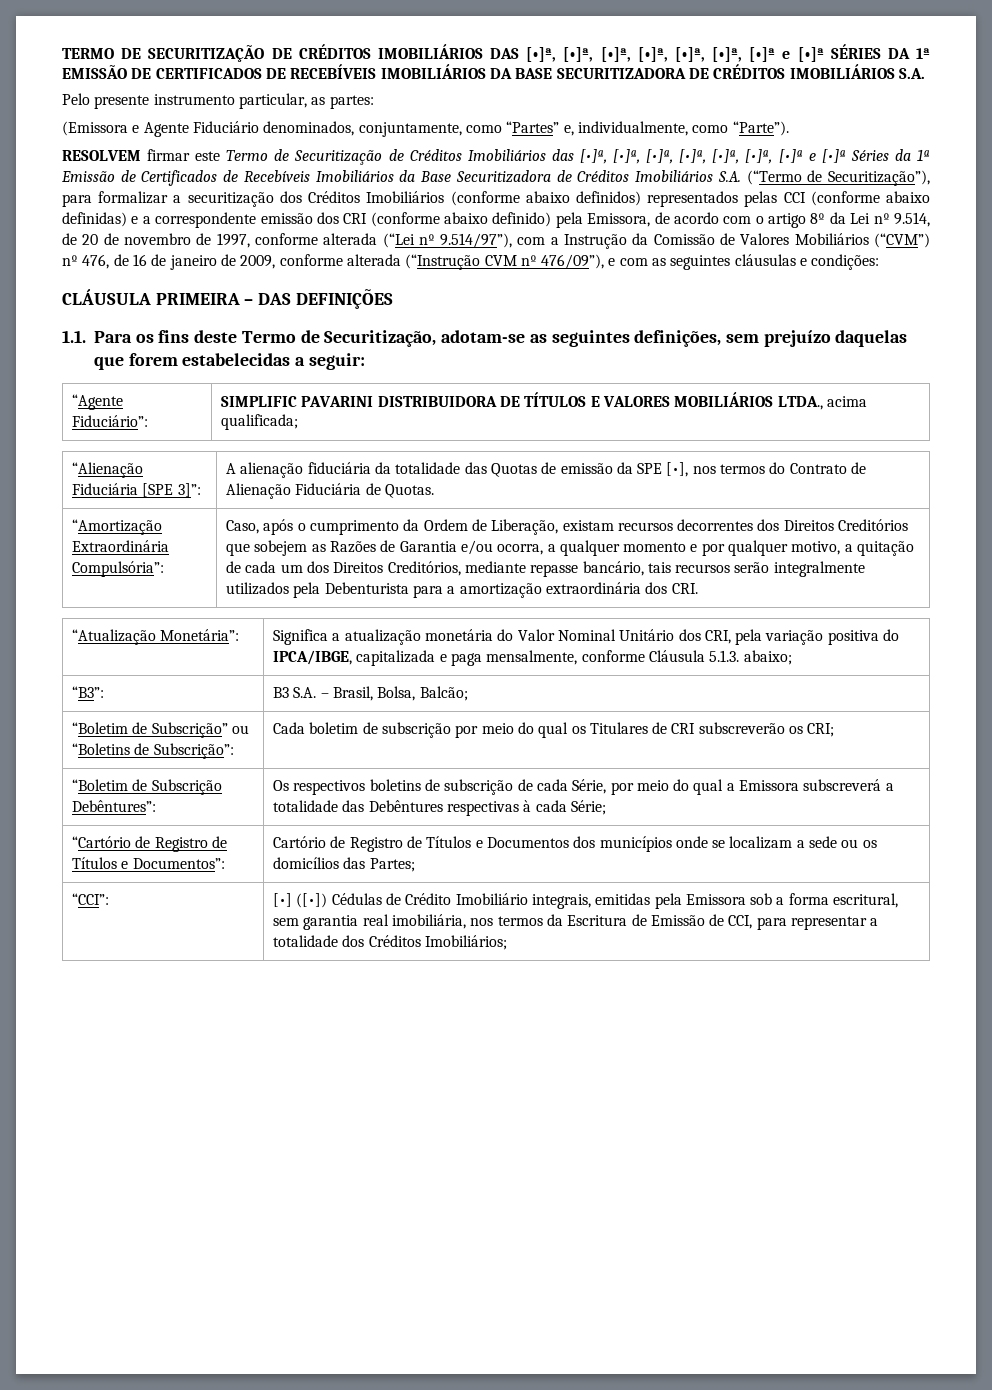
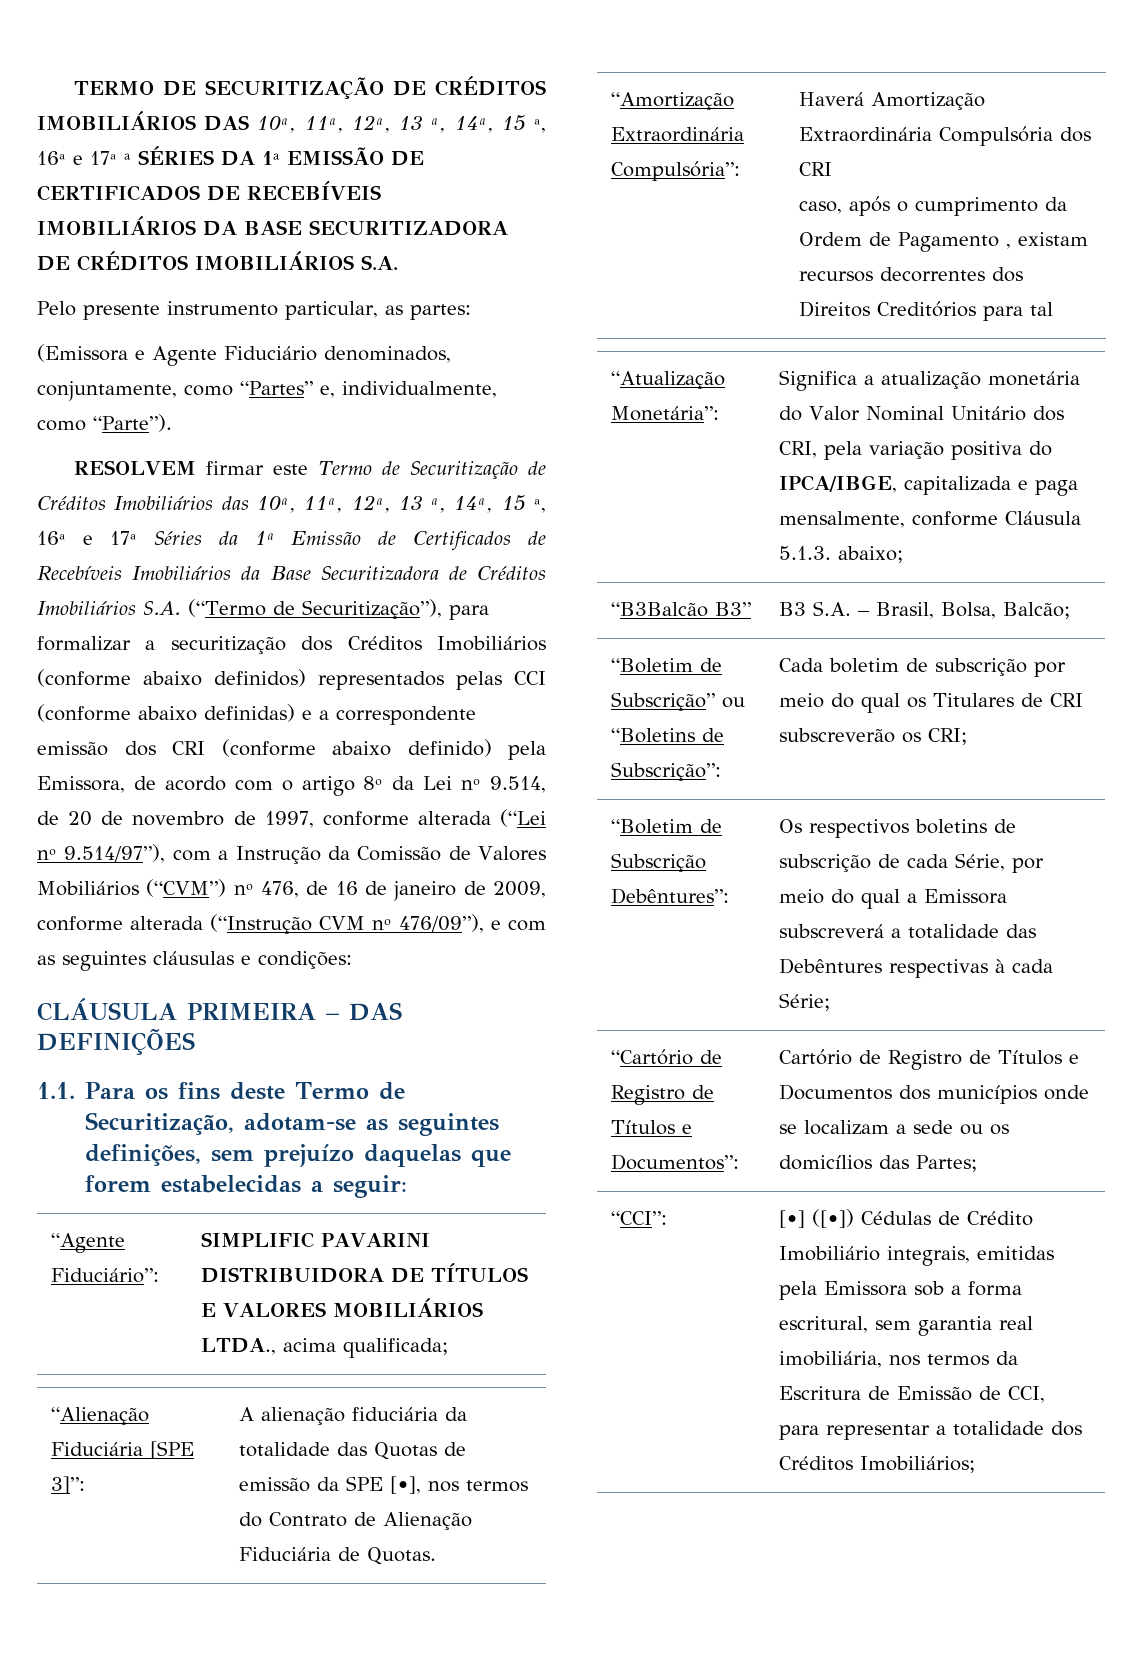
[526,47,824,62] [•]ª, [•]ª, [•]ª, [•]ª, [•]ª, [•]ª, [•]ª e [•]ª -> [257,115,546,133] [37,151,131,165] 10ª, 11ª, 12ª, 13 ª, 14ª, 15 ª, 16ª e 17ª ª
[579,149,846,164] [•]ª, [•]ª, [•]ª, [•]ª, [•]ª, [•]ª, [•]ª e [•]ª -> [256,495,547,513] [37,531,137,545] 10ª, 11ª, 12ª, 13 ª, 14ª, 15 ª, 16ª e 17ª
[225,520,259,534] Caso, -> [799,92,986,110] [799,126,1092,146] [799,162,833,176] [799,201,843,214] Haverá Amortização Extraordinária Compulsória dos CRI // caso,
[491,519,559,535] Liberação, -> [898,232,1012,252] Pagamento ,
[225,540,915,556] [225,561,865,577] [225,582,698,598] que sobejem as Razões de Garantia e/ou ocorra, a qualquer momento e por qualquer motivo, a quitação de cada um dos Direitos Creditórios, mediante repasse bancário, tais recursos serão integralmente utilizados pela Debenturista para a amortização extraordinária dos CRI. -> [983,302,1054,321] para tal
[71,686,104,698] “B3”: -> [611,602,752,617] “B3Balcão B3”

